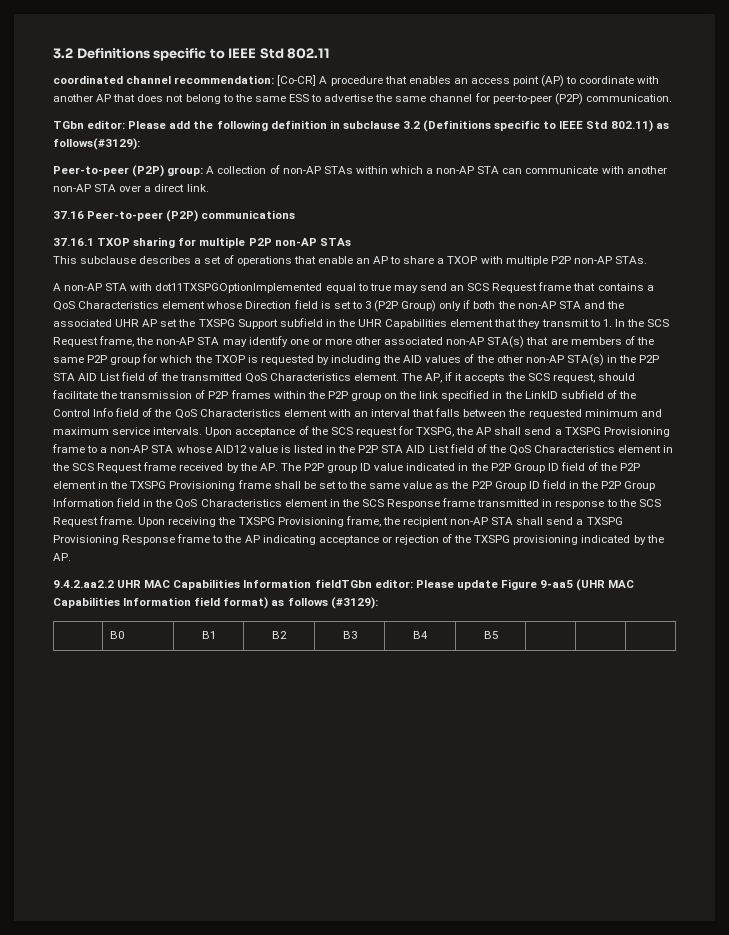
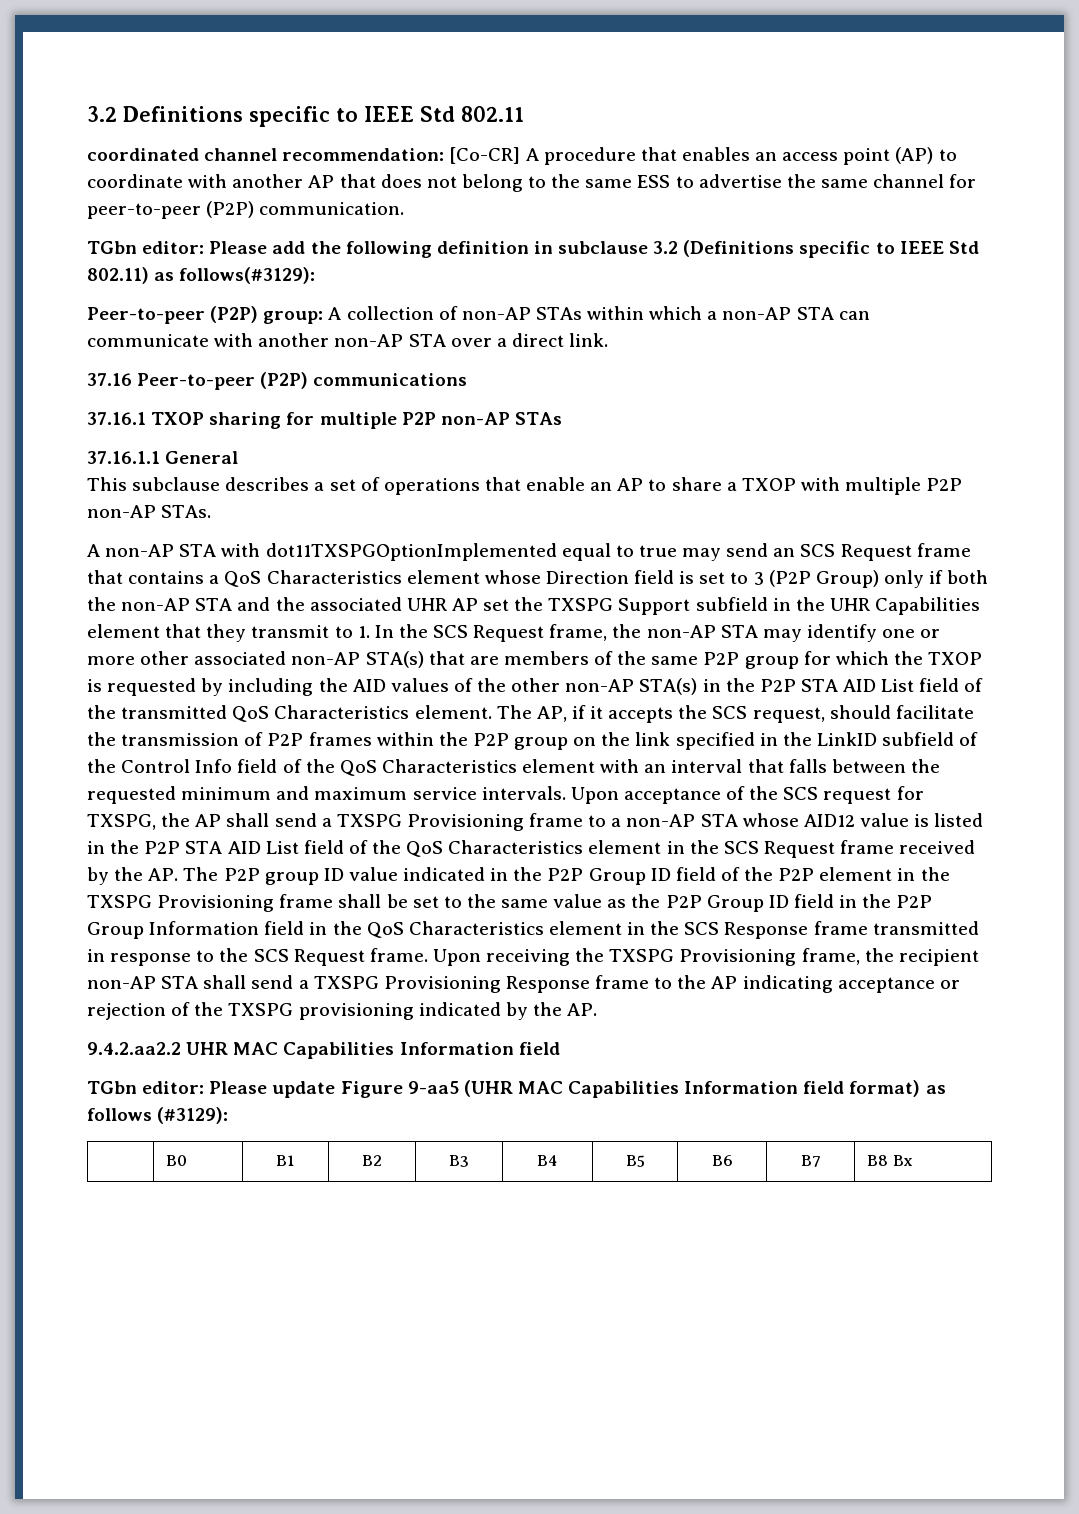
(351, 242) none -> [87,451,239,464] // 37.16.1.1 General
[314,579,372,588] fieldTGbn -> [518,1042,560,1055] [87,1081,137,1094] field // TGbn
(498, 635) | | -> [711,1155,733,1166] [800,1155,821,1167] [867,1155,913,1166] B6 | B7 | B8 Bx

